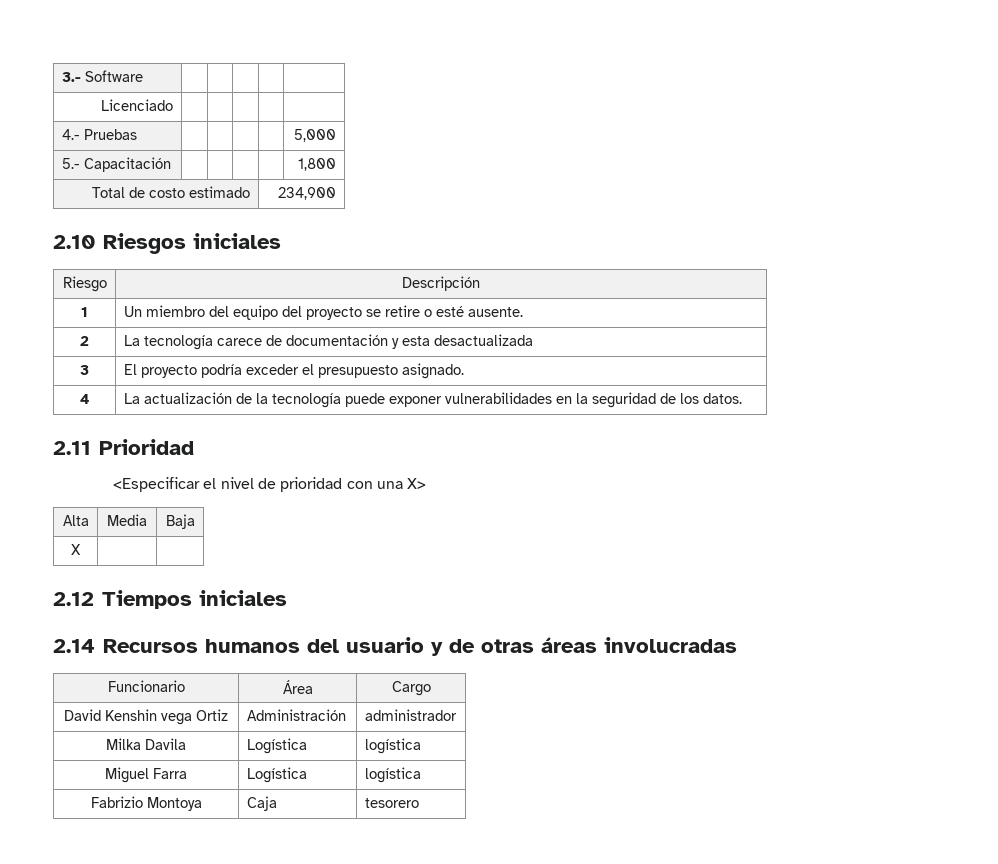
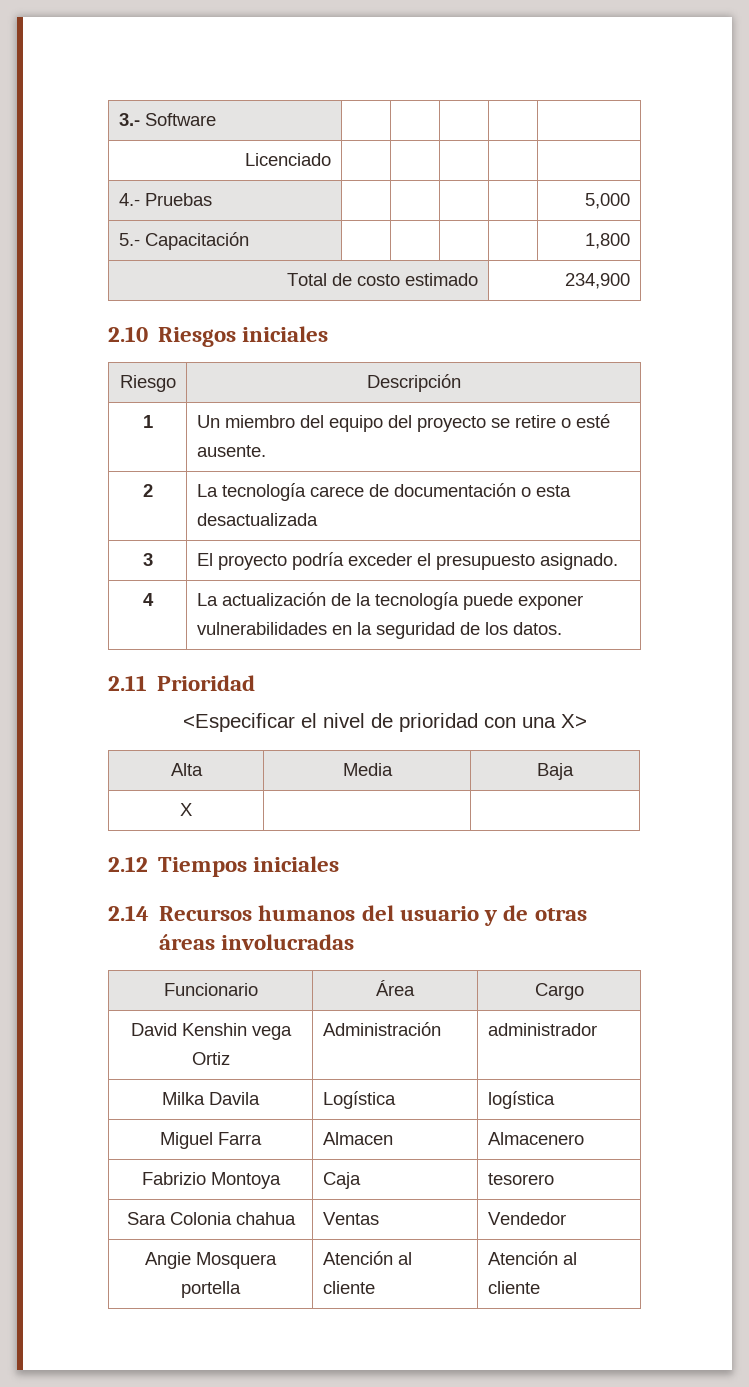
[391,338,399,349] y -> [520,487,531,497] o
[246,767,307,783] [364,767,421,783] Logística | logística -> [322,1132,393,1145] [487,1132,584,1145] Almacen | Almacenero
(419, 803) none -> [126,1212,296,1225] [322,1212,379,1225] [487,1212,566,1225] [145,1252,277,1269] [181,1281,241,1298] [322,1251,412,1265] [322,1281,375,1294] [487,1251,577,1265] [487,1281,540,1294] // Sara Colonia chahua | Ventas | Vendedor // Angie Mosquera portella | Atención al cliente | Atención al cliente

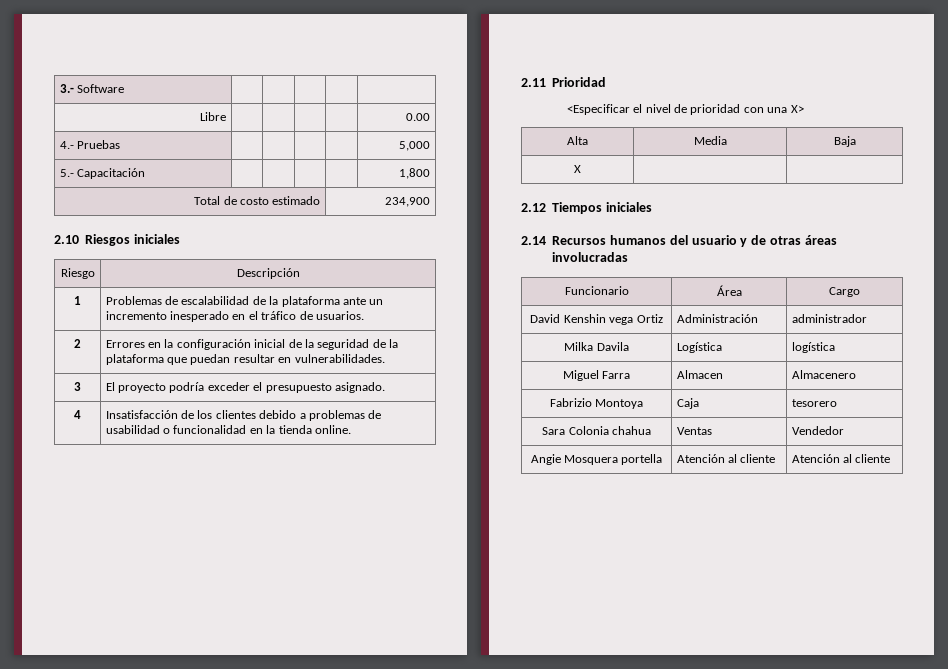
[245,153,332,166] Licenciado | | | | | -> [200,112,227,121] [406,113,431,121] Libre | | | | | 0.00
[196,414,610,432] [196,445,266,457] [142,484,153,497] [196,483,571,501] [196,513,318,526] Un miembro del equipo del proyecto se retire o esté ausente. // 2 | La tecnología carece de documentación o esta desactualizada -> [105,296,384,307] [105,311,364,322] [74,339,81,348] [105,339,399,350] [105,354,385,365] Problemas de escalabilidad de la plataforma ante un incremento inesperado en el tráfico de usuarios. // 2 | Errores en la configuración inicial de la seguridad de la plataforma que puedan resultar en vulnerabilidades.
[196,592,583,610] [196,622,562,639] La actualización de la tecnología puede exponer vulnerabilidades en la seguridad de los datos. -> [105,410,382,421] [105,425,351,434] Insatisfacción de los clientes debido a problemas de usabilidad o funcionalidad en la tienda online.

